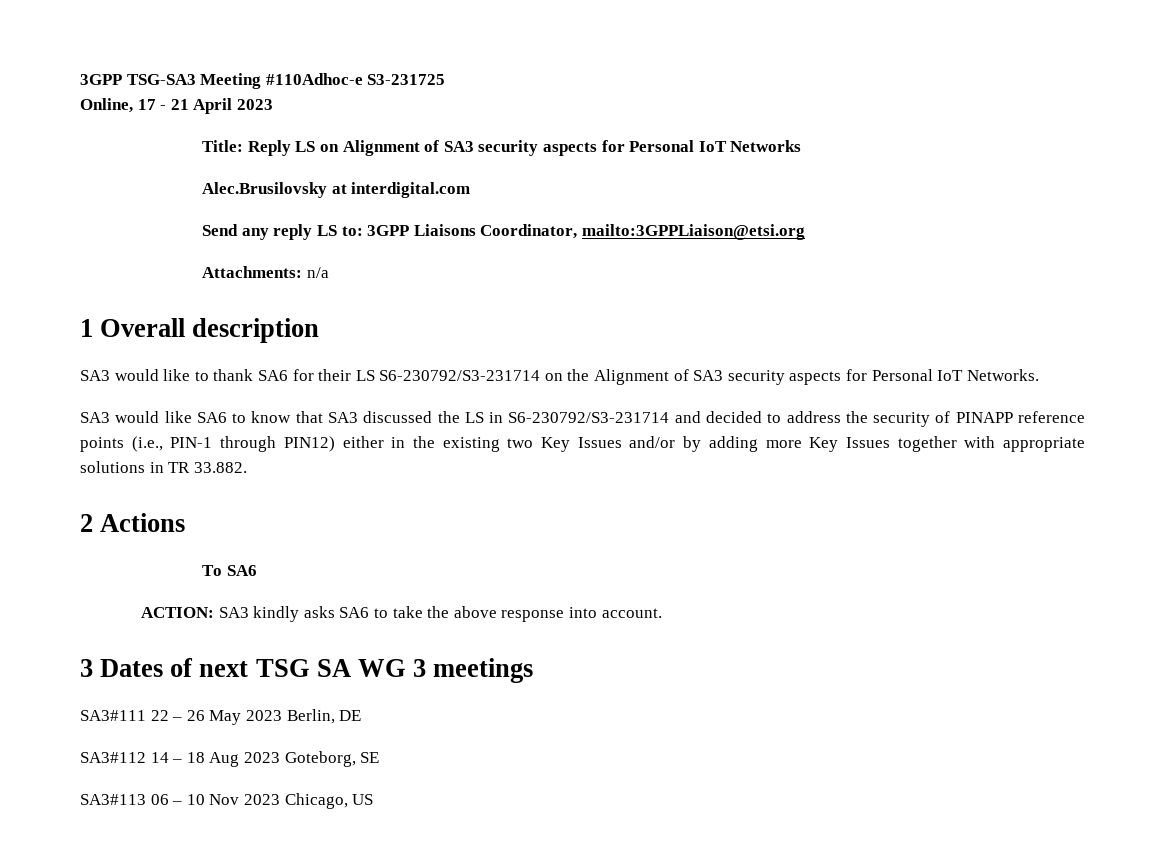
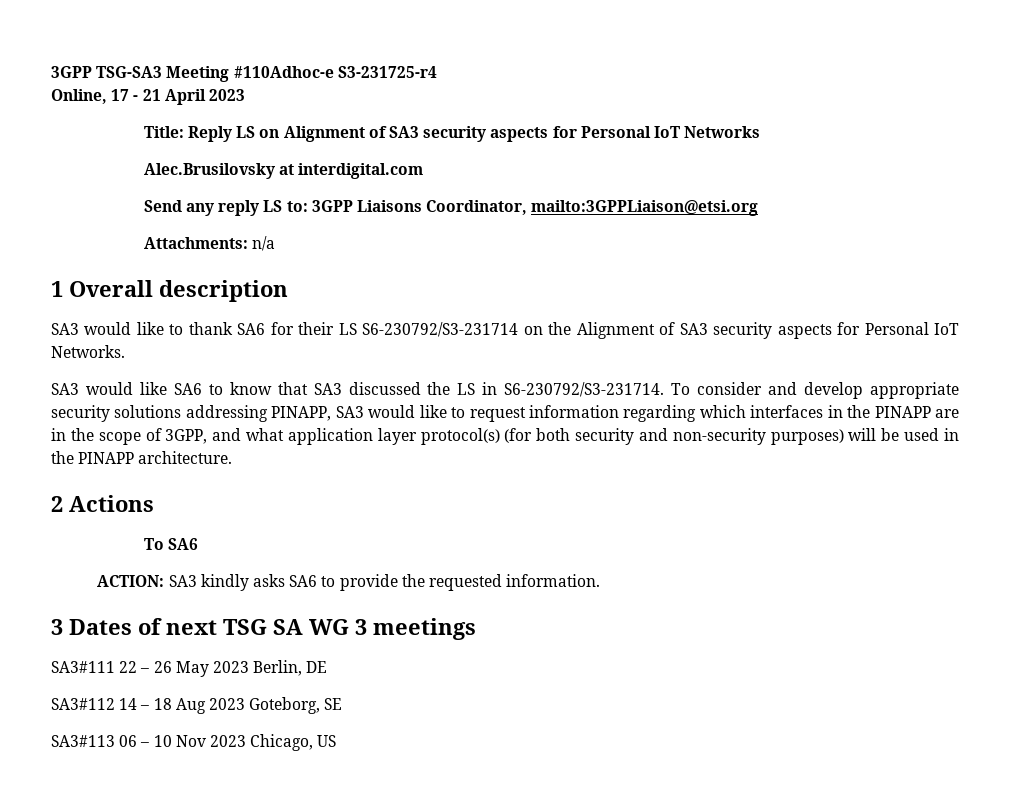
[367,74,446,85] S3-231725 -> [337,66,437,78] S3-231725-r4
[508,411,1086,427] [80,436,1086,452] [80,461,247,473] S6-230792/S3-231714 and decided to address the security of PINAPP reference points (i.e., PIN-1 through PIN12) either in the existing two Key Issues and/or by adding more Key Issues together with appropriate solutions in TR 33.882. -> [504,382,960,399] [51,405,959,422] [51,428,960,445] [51,451,233,464] S6-230792/S3-231714. To consider and develop appropriate security solutions addressing PINAPP, SA3 would like to request information regarding which interfaces in the PINAPP are in the scope of 3GPP, and what application layer protocol(s) (for both security and non-security purposes) will be used in the PINAPP architecture.
[392,606,662,622] take the above response into account. -> [339,574,601,591] provide the requested information.

